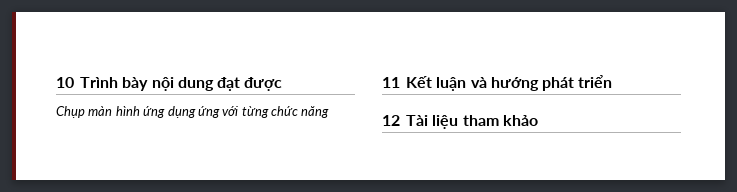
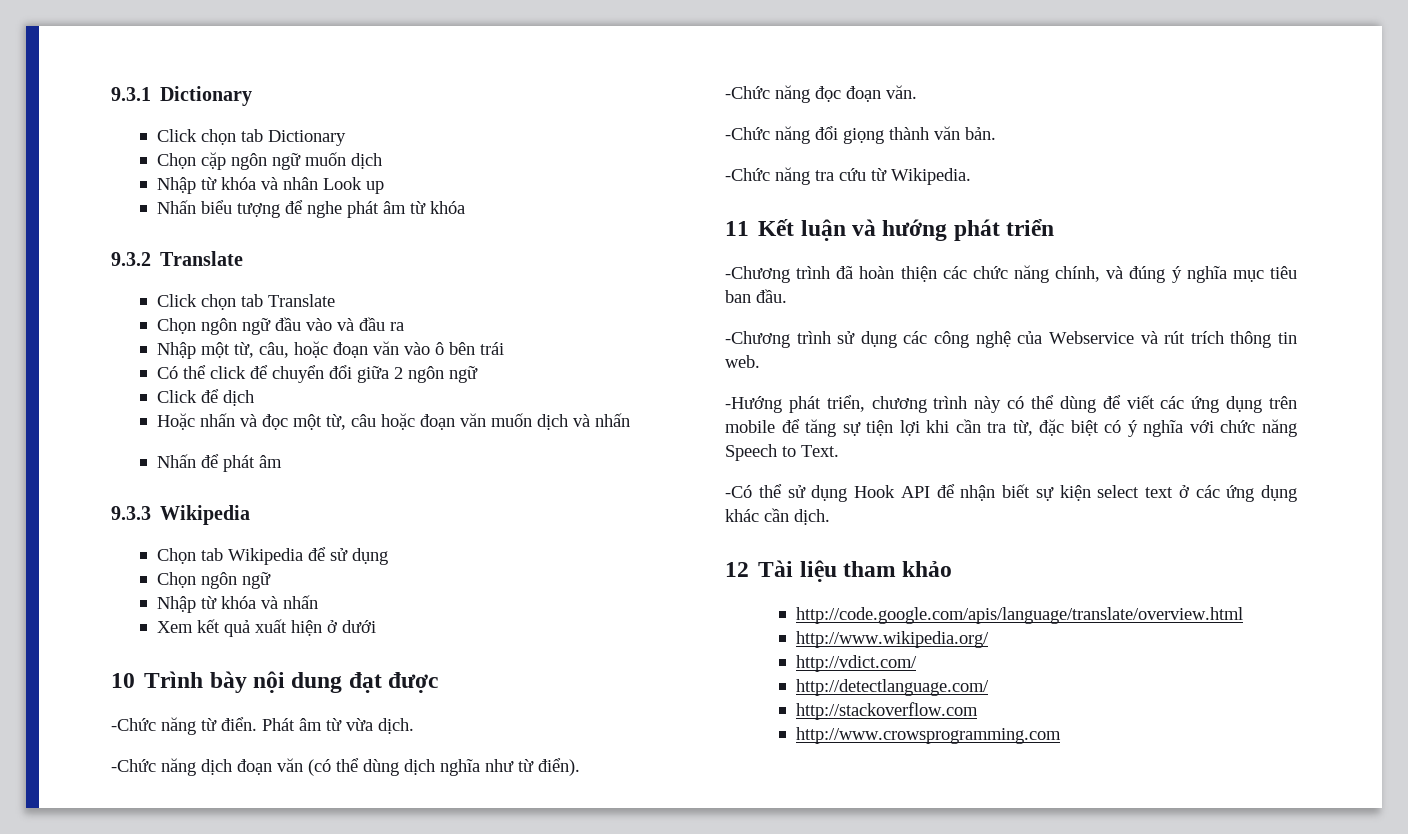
(56, 82) none -> [111,86,253,106] [156,129,346,146] [156,152,382,170] [156,177,384,194] [156,200,465,218] [111,251,244,266] [156,294,335,310] [156,317,404,335] [156,341,504,359] [156,365,478,383] [156,389,254,406] [156,413,630,430] [156,454,282,472] [111,505,251,525] [156,547,388,565] [156,572,271,589] [156,595,318,613] [156,619,376,637] 9.3.1 Dictionary // Click chọn tab Dictionary // Chọn cặp ngôn ngữ muốn dịch // Nhập từ khóa và nhân Look up // Nhấn biểu tượng để nghe phát âm từ khóa // 9.3.2 Translate // Click chọn tab Translate // Chọn ngôn ngữ đầu vào và đầu ra // Nhập một từ, câu, hoặc đoạn văn vào ô bên trái // Có thể click để chuyển đổi giữa 2 ngôn ngữ // Click để dịch // Hoặc nhấn và đọc một từ, câu hoặc đoạn văn muốn dịch và nhấn // Nhấn để phát âm // 9.3.3 Wikipedia // Chọn tab Wikipedia để sử dụng // Chọn ngôn ngữ // Nhập từ khóa và nhấn // Xem kết quả xuất hiện ở dưới //
[56,106,330,118] Chụp màn hình ứng dụng ứng với từng chức năng -> [111,717,414,735] [111,758,580,776] [725,85,917,103] [725,126,996,144] [725,167,971,185] -Chức năng từ điển. Phát âm từ vừa dịch. // -Chức năng dịch đoạn văn (có thể dùng dịch nghĩa như từ điển). // -Chức năng đọc đoạn văn. // -Chức năng đổi giọng thành văn bản. // -Chức năng tra cứu từ Wikipedia.
(613, 81) none -> [725,265,1297,283] [725,289,787,303] [725,331,1297,348] [725,355,760,368] [725,395,1297,413] [725,419,1297,437] [725,444,839,461] [725,484,1297,502] [725,508,830,525] // -Chương trình đã hoàn thiện các chức năng chính, và đúng ý nghĩa mục tiêu ban đầu. // -Chương trình sử dụng các công nghệ của Webservice và rút trích thông tin web. // -Hướng phát triển, chương trình này có thể dùng để viết các ứng dụng trên mobile để tăng sự tiện lợi khi cần tra từ, đặc biệt có ý nghĩa với chức năng Speech to Text. // -Có thể sử dụng Hook API để nhận biết sự kiện select text ở các ứng dụng khác cần dịch.
(538, 120) none -> [795,607,1243,624] [795,631,989,648] [795,655,917,672] [795,679,989,696] [795,702,978,720] [795,727,1061,744] // http://code.google.com/apis/language/translate/overview.html // http://www.wikipedia.org/ // http://vdict.com/ // http://detectlanguage.com/ // http://stackoverflow.com // http://www.crowsprogramming.com

